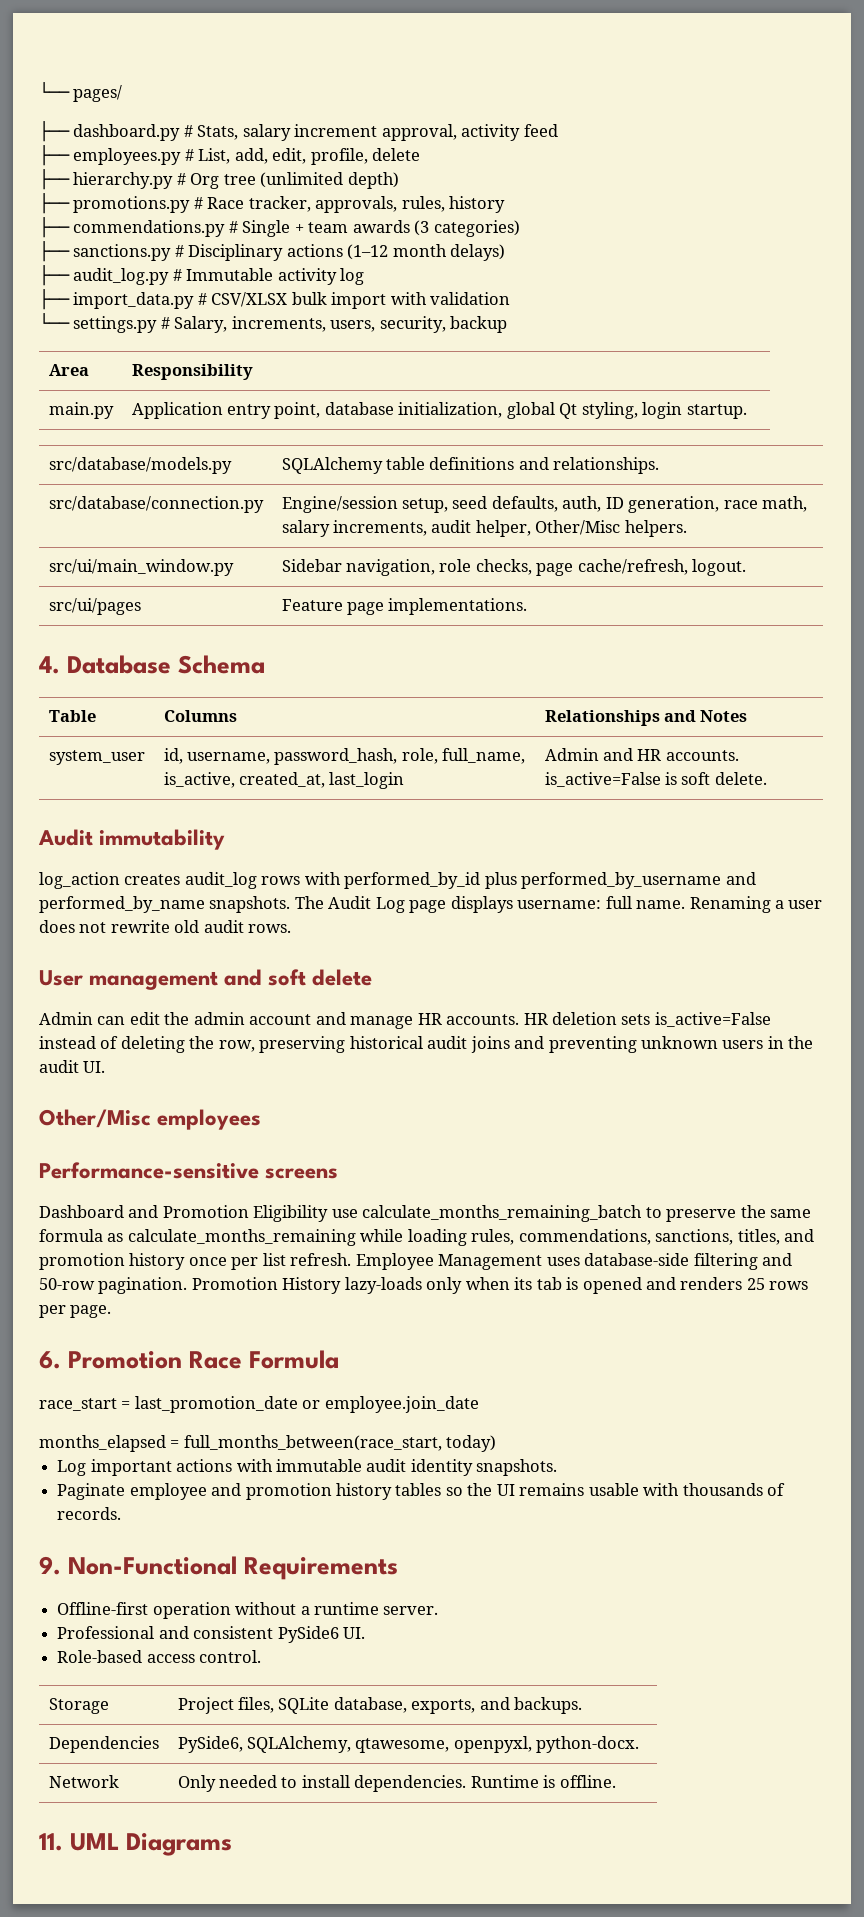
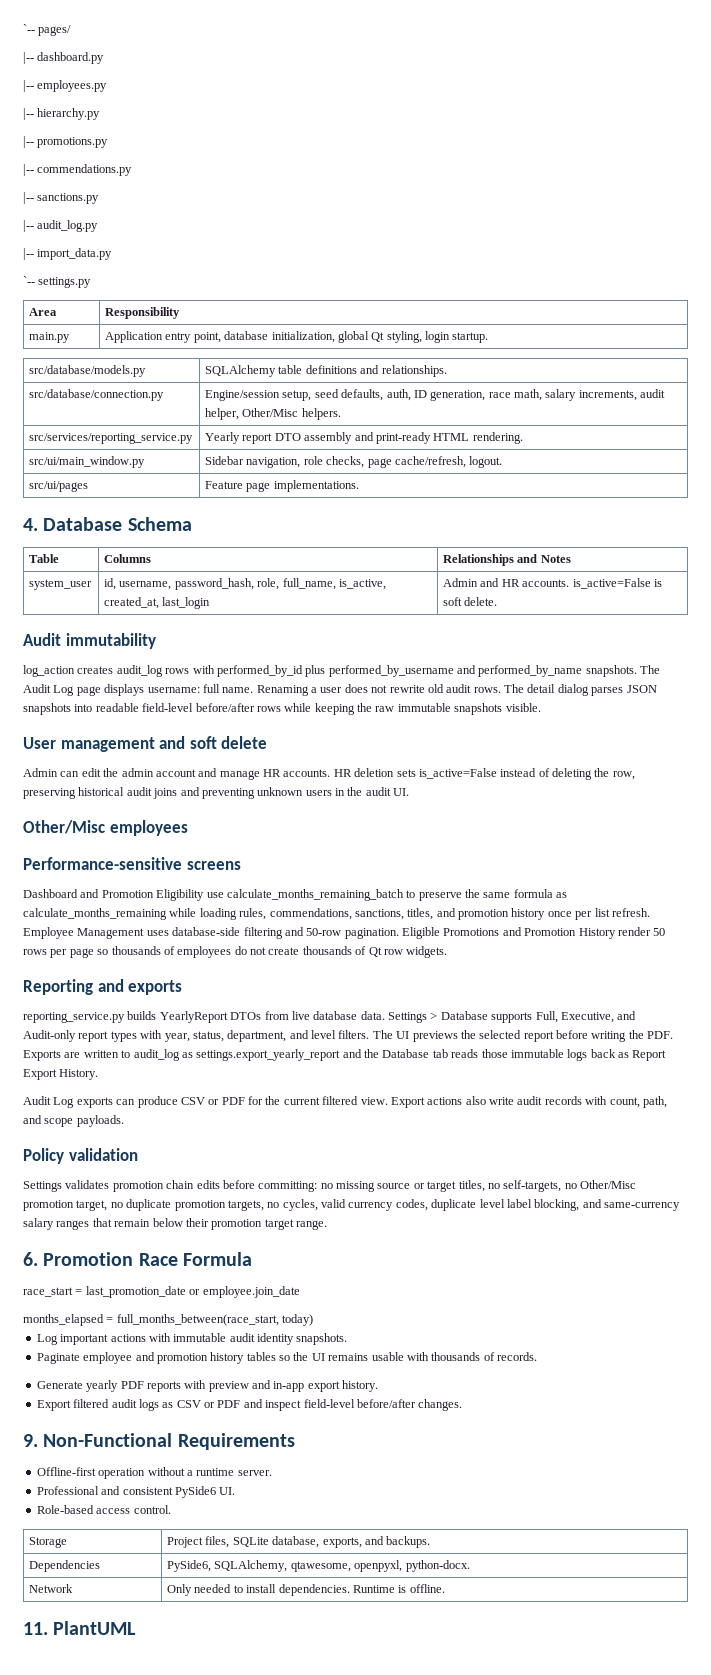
[39,82,70,98] └── -> [23,24,35,33] `--
[39,121,70,142] ├── -> [23,52,34,64] |--
[183,124,558,141] [39,145,421,166] [39,169,399,190] [39,193,506,214] [39,217,520,238] [39,241,506,262] [39,265,365,286] [39,289,511,310] [39,313,508,333] # Stats, salary increment approval, activity feed // ├── employees.py # List, add, edit, profile, delete // ├── hierarchy.py # Org tree (unlimited depth) // ├── promotions.py # Race tracker, approvals, rules, history // ├── commendations.py # Single + team awards (3 categories) // ├── sanctions.py # Disciplinary actions (1–12 month delays) // ├── audit_log.py # Immutable activity log // ├── import_data.py # CSV/XLSX bulk import with validation // └── settings.py # Salary, increments, users, security, backup -> [23,80,108,92] [23,108,101,120] [23,136,109,148] [23,164,133,176] [23,192,100,204] [23,220,99,232] [23,248,113,260] [23,276,92,288] // |-- employees.py // |-- hierarchy.py // |-- promotions.py // |-- commendations.py // |-- sanctions.py // |-- audit_log.py // |-- import_data.py // `-- settings.py
(687, 528) none -> [29,433,194,444] [205,432,523,444] // src/services/reporting_service.py | Yearly report DTO assembly and print-ready HTML rendering.
(292, 928) none -> [504,684,657,696] [23,703,541,715] The detail dialog parses JSON snapshots into readable field-level before/after rows while keeping the raw immutable snapshots visible.
[191,1277,809,1294] [39,1305,112,1318] Promotion History lazy-loads only when its tab is opened and renders 25 rows per page. -> [402,927,666,939] [23,946,448,958] [23,979,183,995] [23,1011,637,1023] [23,1030,674,1042] [23,1049,667,1061] [23,1069,99,1080] [23,1096,667,1108] [23,1115,124,1127] [23,1148,138,1164] [23,1180,636,1192] [23,1199,680,1211] [23,1218,327,1230] Eligible Promotions and Promotion History render 50 rows per page so thousands of employees do not create thousands of Qt row widgets. // Reporting and exports // reporting_service.py builds YearlyReport DTOs from live database data. Settings > Database supports Full, Executive, and Audit-only report types with year, status, department, and level filters. The UI previews the selected report before writing the PDF. Exports are written to audit_log as settings.export_yearly_report and the Database tab reads those immutable logs back as Report Export History. // Audit Log exports can produce CSV or PDF for the current filtered view. Export actions also write audit records with count, path, and scope payloads. // Policy validation // Settings validates promotion chain edits before committing: no missing source or target titles, no self-targets, no Other/Misc promotion target, no duplicate promotion targets, no cycles, valid currency codes, duplicate level label blocking, and same-currency salary ranges that remain below their promotion target range.
(122, 1513) none -> [36,1380,379,1392] [36,1399,463,1411] // Generate yearly PDF reports with preview and in-app export history. // Export filtered audit logs as CSV or PDF and inspect field-level before/after changes.
[70,1832,232,1856] UML Diagrams -> [53,1621,137,1635] PlantUML

